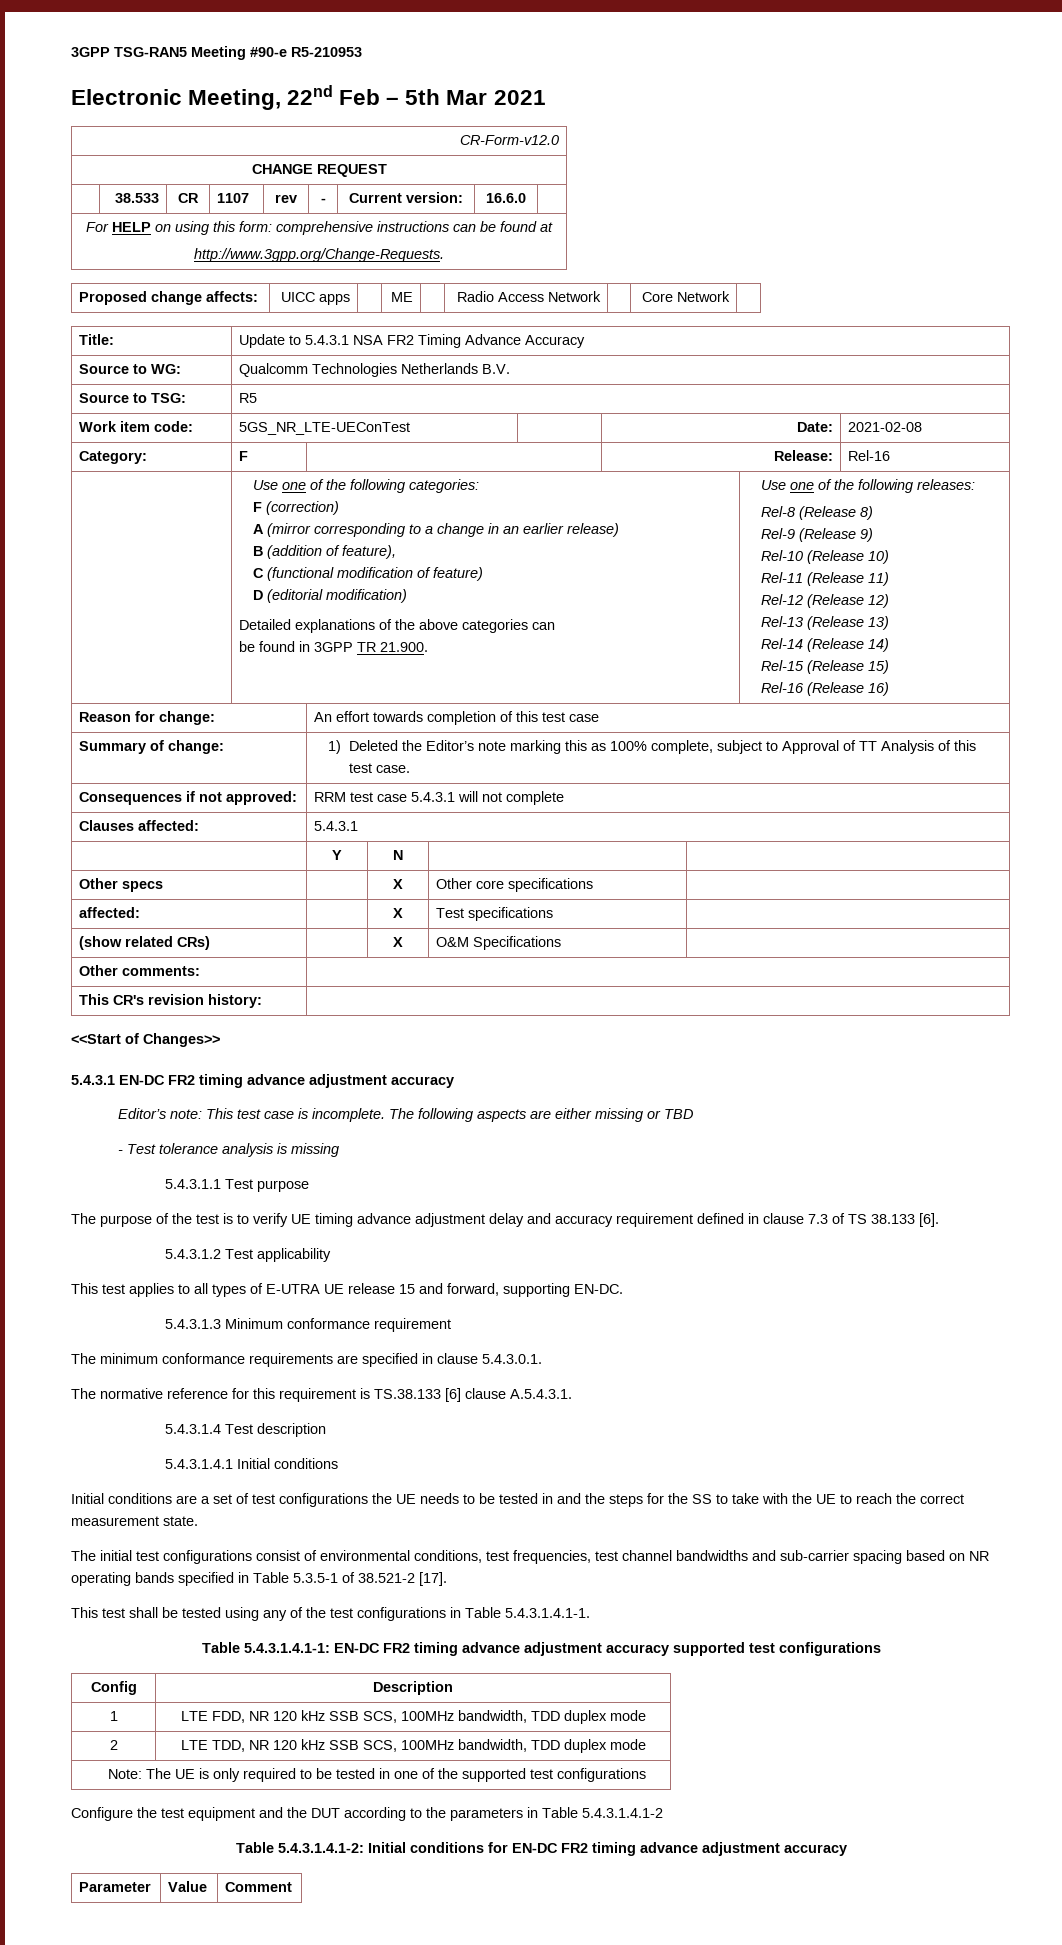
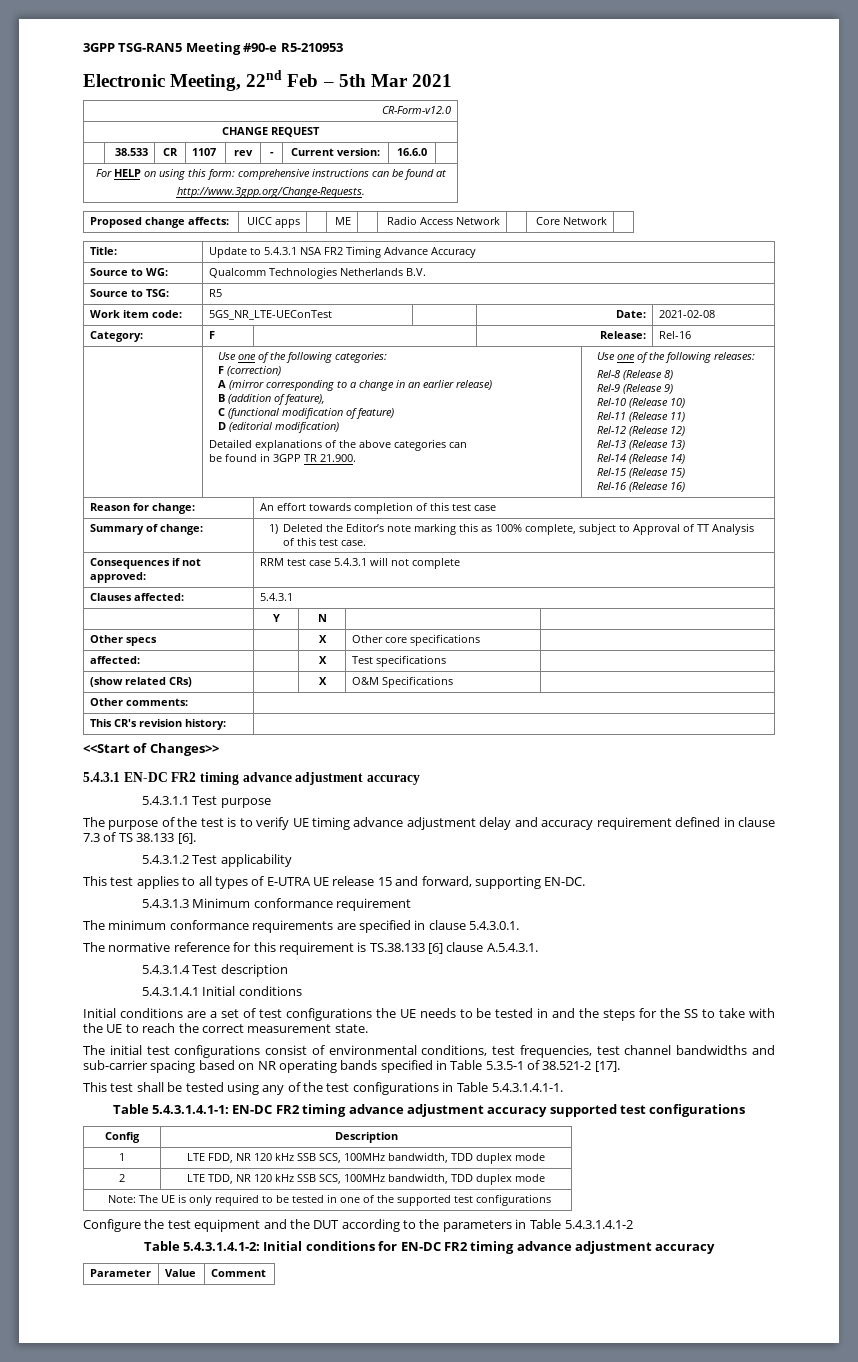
[118,1108,694,1122] [118,1143,340,1157] // Editor’s note: This test case is incomplete. The following aspects are either missing or TBD // - Test tolerance analysis is missing -> (420, 780) none

